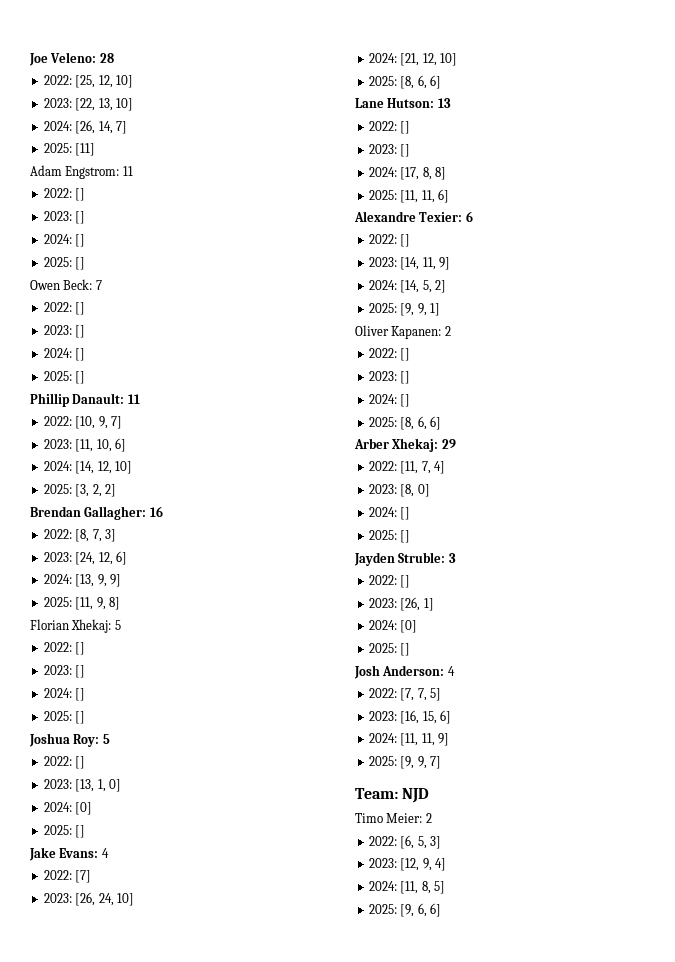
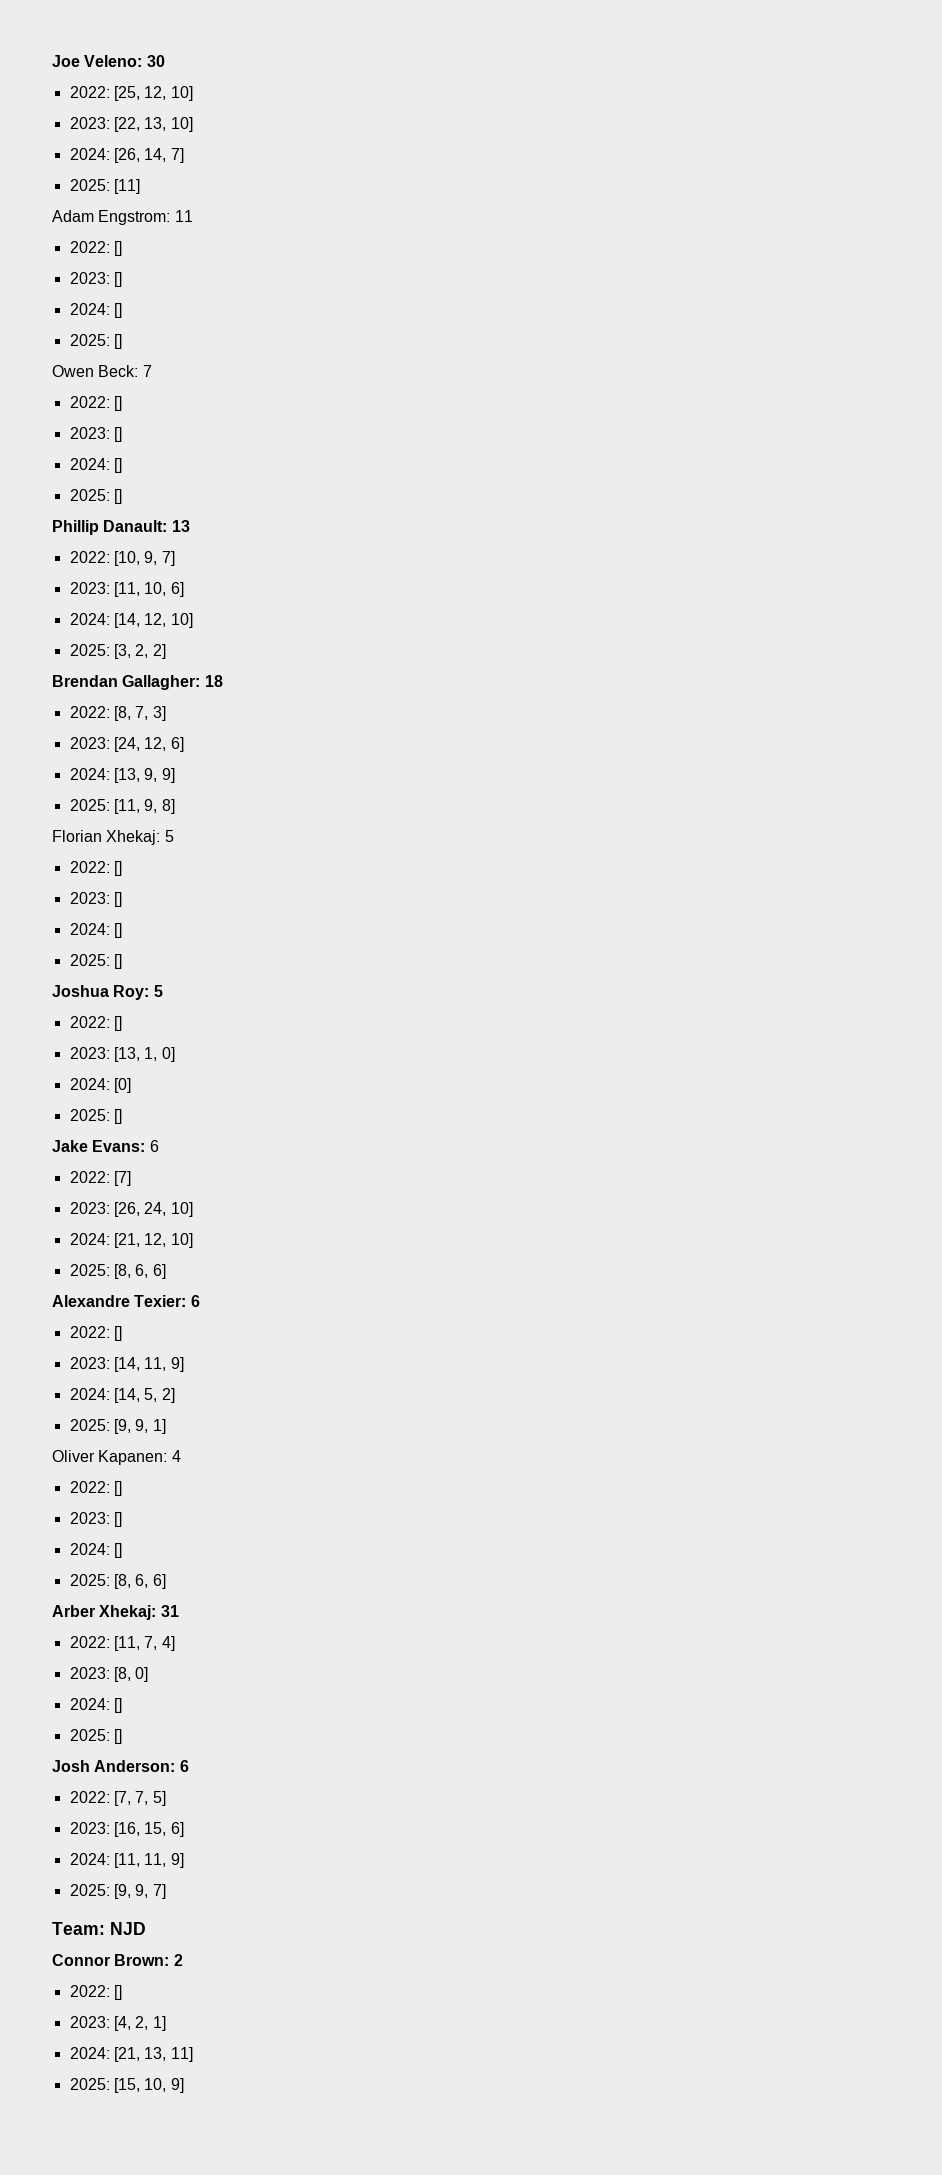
[99,53,114,63] 28 -> [146,55,165,67] 30
[127,394,140,404] 11 -> [171,520,190,532] 13
[149,506,163,517] 16 -> [204,675,223,687] 18
[101,848,109,858] 4 -> [149,1140,159,1152] 6
[355,98,451,108] [368,121,411,134] [368,144,411,157] [368,167,446,180] [368,189,449,203] // Lane Hutson: 13 // 2022: [] // 2023: [] // 2024: [17, 8, 8] // 2025: [11, 11, 6] -> (166, 1271) none
[444,326,451,336] 2 -> [171,1450,181,1462] 4
[441,439,456,449] 29 -> [160,1605,179,1617] 31
[354,552,456,566] [368,575,411,588] [368,597,434,611] [368,620,418,633] [368,643,411,656] // Jayden Struble: 3 // 2022: [] // 2023: [26, 1] // 2024: [0] // 2025: [] -> (122, 1736) none
[447,666,455,676] 4 -> [179,1760,189,1772] 6
[355,813,432,823] [368,835,441,849] [368,858,446,871] [368,881,445,894] [368,903,441,917] Timo Meier: 2 // 2022: [6, 5, 3] // 2023: [12, 9, 4] // 2024: [11, 8, 5] // 2025: [9, 6, 6] -> [52,1954,183,1966] [69,1985,122,2000] [69,2016,166,2031] [69,2047,193,2062] [69,2078,184,2093] Connor Brown: 2 // 2022: [] // 2023: [4, 2, 1] // 2024: [21, 13, 11] // 2025: [15, 10, 9]

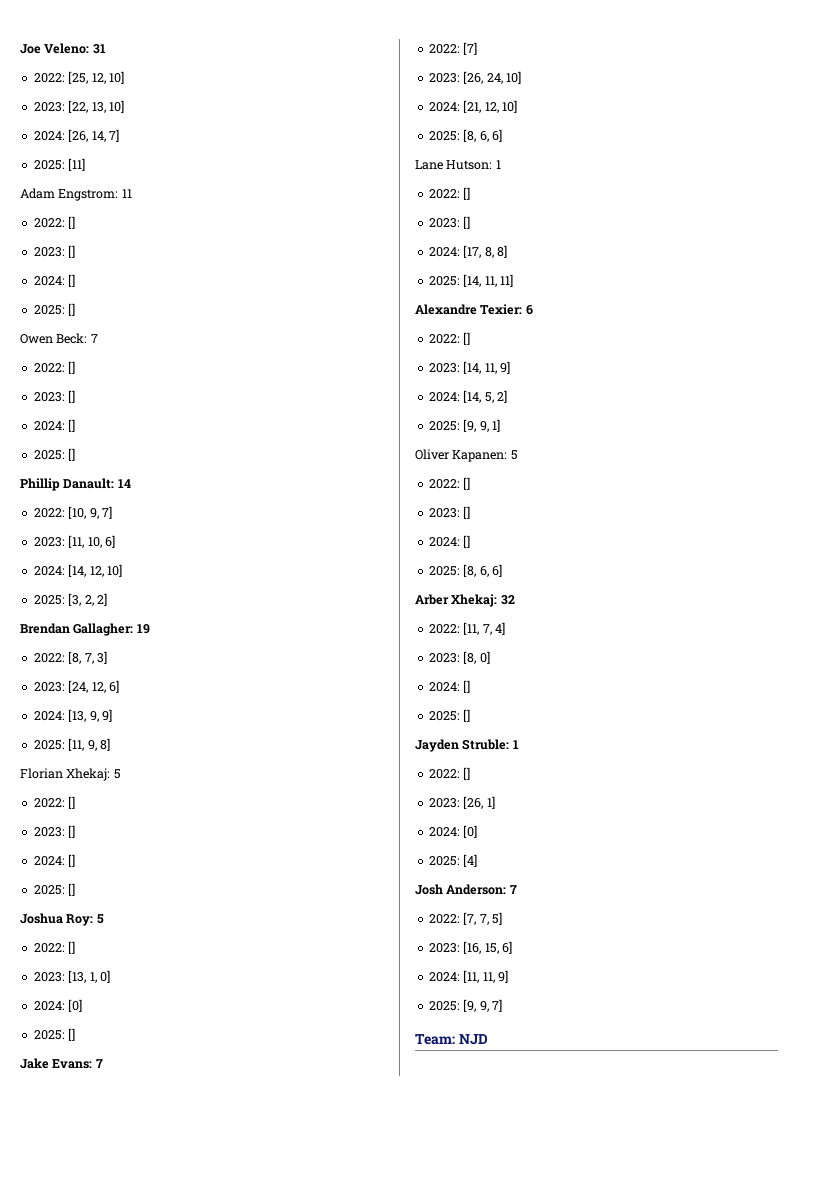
[146,55,165,67] 30 -> [92,44,106,54] 31
[171,520,190,532] 13 -> [117,479,131,488] 14
[204,675,223,687] 18 -> [136,624,150,634] 19
[149,1140,159,1152] 6 -> [95,1059,103,1068] 7
(166, 1271) none -> [415,160,501,170] [428,187,471,200] [428,216,471,229] [428,245,507,258] [428,274,513,287] // Lane Hutson: 1 // 2022: [] // 2023: [] // 2024: [17, 8, 8] // 2025: [14, 11, 11]
[171,1450,181,1462] 4 -> [510,450,518,460] 5
[160,1605,179,1617] 31 -> [500,595,515,605] 32
(122, 1736) none -> [415,739,519,752] [428,767,471,780] [428,796,495,809] [428,825,478,838] [428,854,478,867] // Jayden Struble: 1 // 2022: [] // 2023: [26, 1] // 2024: [0] // 2025: [4]
[179,1760,189,1772] 6 -> [509,885,517,894] 7
[52,1954,183,1966] [69,1985,122,2000] [69,2016,166,2031] [69,2047,193,2062] [69,2078,184,2093] // Connor Brown: 2 // 2022: [] // 2023: [4, 2, 1] // 2024: [21, 13, 11] // 2025: [15, 10, 9] -> (488, 1039) none

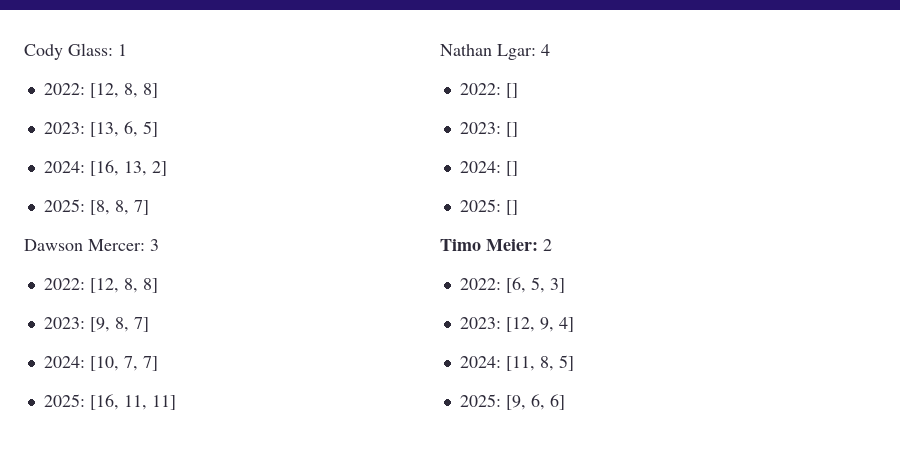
[20,43,106,54] [33,71,124,84] [33,100,124,113] [33,129,119,142] [33,158,86,171] [20,188,132,201] [33,216,76,229] [33,245,76,258] [33,274,76,287] [33,303,76,316] [20,333,98,344] [33,361,76,374] [33,390,76,403] [33,419,76,432] [33,448,76,461] [20,478,131,491] [33,506,112,519] [33,535,115,548] [33,564,122,577] [33,593,107,606] [20,623,150,636] [33,651,107,664] [33,680,119,693] [33,709,112,722] [33,738,110,751] [20,768,121,781] [33,796,76,809] [33,825,76,838] [33,854,76,867] [33,883,76,896] [20,913,104,926] [33,941,76,954] [33,970,110,983] [33,999,83,1012] [33,1028,76,1041] [20,1058,103,1069] [428,42,478,55] [428,71,521,84] [428,100,517,113] [428,129,502,142] [415,160,501,170] [428,187,471,200] [428,216,471,229] [428,245,507,258] [428,274,513,287] [415,304,533,315] [428,332,471,345] [428,361,510,374] [428,390,507,403] [428,419,500,432] [415,449,518,462] [428,477,471,490] [428,506,471,519] [428,535,471,548] [428,564,502,577] [415,594,515,607] [428,622,505,635] [428,651,490,664] [428,680,471,693] [428,709,471,722] [415,739,519,752] [428,767,471,780] [428,796,495,809] [428,825,478,838] [428,854,478,867] [415,884,517,895] [428,912,502,925] [428,941,512,954] [428,970,508,983] [428,999,502,1012] [415,1034,488,1045] Joe Veleno: 31 // 2022: [25, 12, 10] // 2023: [22, 13, 10] // 2024: [26, 14, 7] // 2025: [11] // Adam Engstrom: 11 // 2022: [] // 2023: [] // 2024: [] // 2025: [] // Owen Beck: 7 // 2022: [] // 2023: [] // 2024: [] // 2025: [] // Phillip Danault: 14 // 2022: [10, 9, 7] // 2023: [11, 10, 6] // 2024: [14, 12, 10] // 2025: [3, 2, 2] // Brendan Gallagher: 19 // 2022: [8, 7, 3] // 2023: [24, 12, 6] // 2024: [13, 9, 9] // 2025: [11, 9, 8] // Florian Xhekaj: 5 // 2022: [] // 2023: [] // 2024: [] // 2025: [] // Joshua Roy: 5 // 2022: [] // 2023: [13, 1, 0] // 2024: [0] // 2025: [] // Jake Evans: 7 // 2022: [7] // 2023: [26, 24, 10] // 2024: [21, 12, 10] // 2025: [8, 6, 6] // Lane Hutson: 1 // 2022: [] // 2023: [] // 2024: [17, 8, 8] // 2025: [14, 11, 11] // Alexandre Texier: 6 // 2022: [] // 2023: [14, 11, 9] // 2024: [14, 5, 2] // 2025: [9, 9, 1] // Oliver Kapanen: 5 // 2022: [] // 2023: [] // 2024: [] // 2025: [8, 6, 6] // Arber Xhekaj: 32 // 2022: [11, 7, 4] // 2023: [8, 0] // 2024: [] // 2025: [] // Jayden Struble: 1 // 2022: [] // 2023: [26, 1] // 2024: [0] // 2025: [4] // Josh Anderson: 7 // 2022: [7, 7, 5] // 2023: [16, 15, 6] // 2024: [11, 11, 9] // 2025: [9, 9, 7] // Team: NJD -> [24,43,127,60] [43,83,158,98] [43,121,158,137] [43,160,167,176] [43,199,149,215] [24,239,159,251] [43,278,158,293] [43,317,149,332] [43,356,158,371] [43,394,176,410] [440,44,550,60] [459,83,518,98] [459,122,518,137] [459,161,518,176] [459,199,518,215] [440,239,552,251] [459,277,565,293] [459,317,574,332] [459,355,574,371] [459,394,565,410] Cody Glass: 1 // 2022: [12, 8, 8] // 2023: [13, 6, 5] // 2024: [16, 13, 2] // 2025: [8, 8, 7] // Dawson Mercer: 3 // 2022: [12, 8, 8] // 2023: [9, 8, 7] // 2024: [10, 7, 7] // 2025: [16, 11, 11] // Nathan Lgar: 4 // 2022: [] // 2023: [] // 2024: [] // 2025: [] // Timo Meier: 2 // 2022: [6, 5, 3] // 2023: [12, 9, 4] // 2024: [11, 8, 5] // 2025: [9, 6, 6]

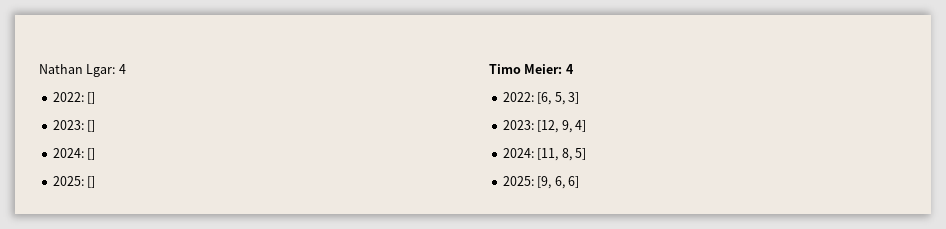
[24,43,127,60] [43,83,158,98] [43,121,158,137] [43,160,167,176] [43,199,149,215] [24,239,159,251] [43,278,158,293] [43,317,149,332] [43,356,158,371] [43,394,176,410] Cody Glass: 1 // 2022: [12, 8, 8] // 2023: [13, 6, 5] // 2024: [16, 13, 2] // 2025: [8, 8, 7] // Dawson Mercer: 3 // 2022: [12, 8, 8] // 2023: [9, 8, 7] // 2024: [10, 7, 7] // 2025: [16, 11, 11] // -> (39, 69) none
[543,239,552,251] 2 -> [565,64,574,74] 4

